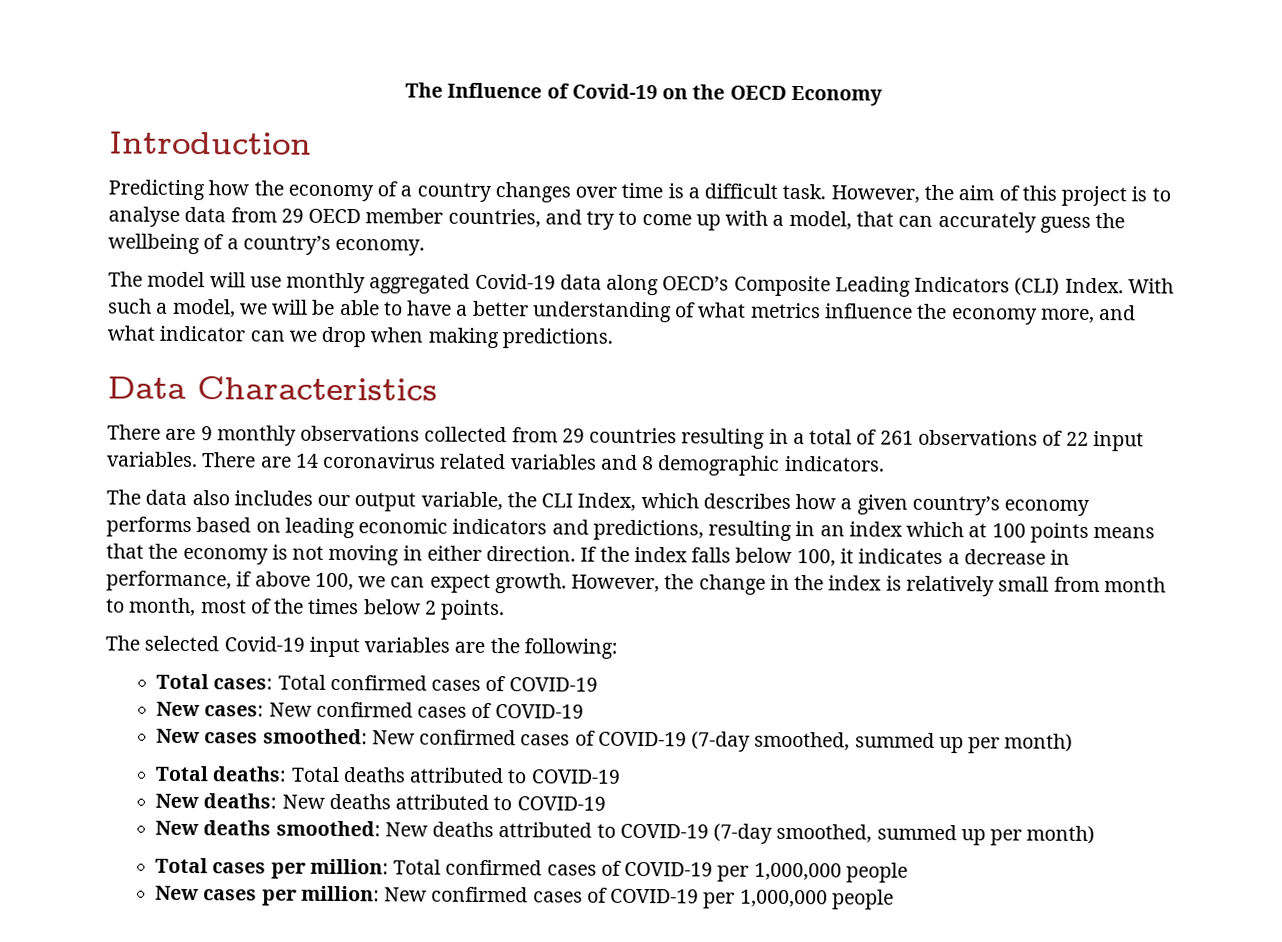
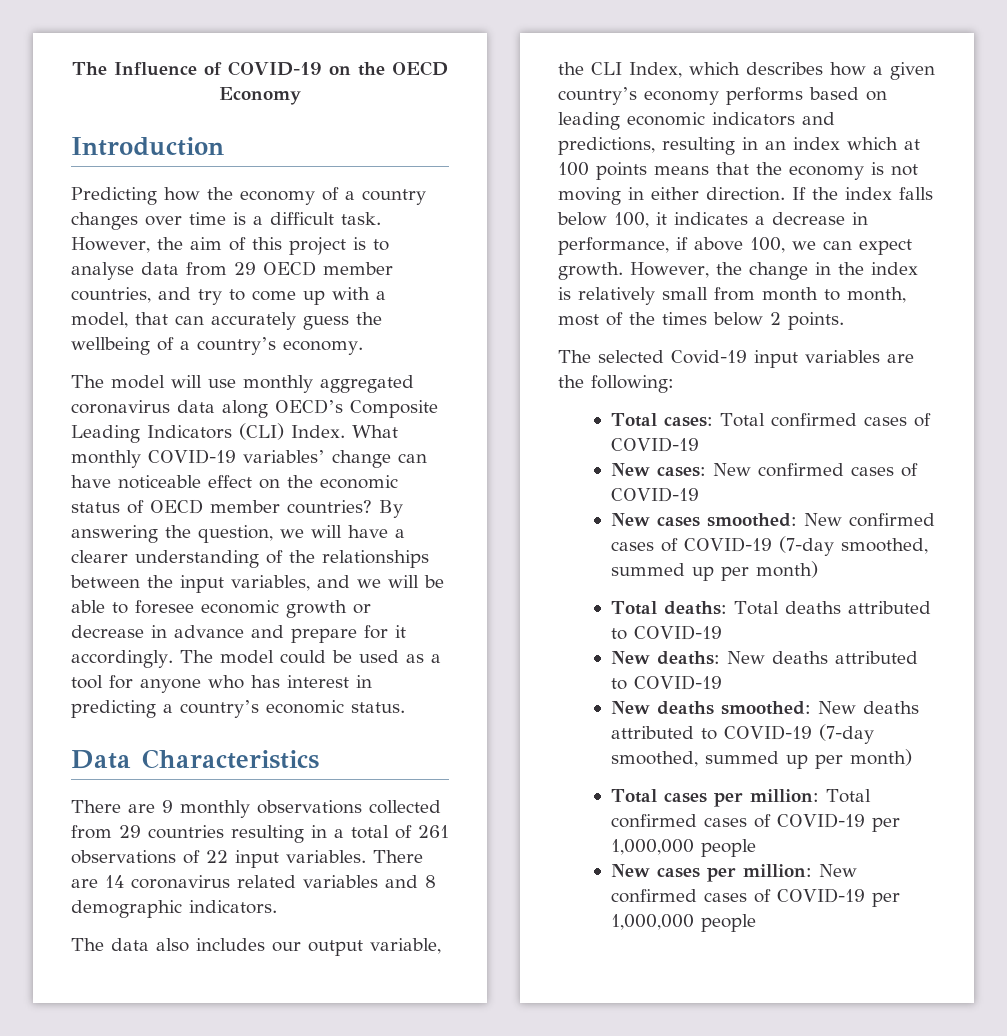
[571,83,658,100] Covid-19 -> [228,61,322,76] COVID-19
[474,273,556,290] Covid-19 -> [71,400,170,414] coronavirus
[1127,278,1174,294] [108,298,236,318] With such a model, -> [352,425,398,438] [71,449,427,468] [71,475,398,489] [71,499,403,518] [71,525,405,543] [71,550,429,568] [70,575,350,593] What monthly COVID-19 variables’ change can have noticeable effect on the economic status of OECD member countries? By answering the question, we will have a clearer understanding of the relationships between the input variables, and
[407,300,1137,325] [107,325,613,349] have a better understanding of what metrics influence the economy more, and what indicator can we drop when making predictions. -> [135,600,371,618] [71,625,406,643] [71,650,441,668] [71,675,372,693] [71,700,405,718] foresee economic growth or decrease in advance and prepare for it accordingly. The model could be used as a tool for anyone who has interest in predicting a country’s economic status.

